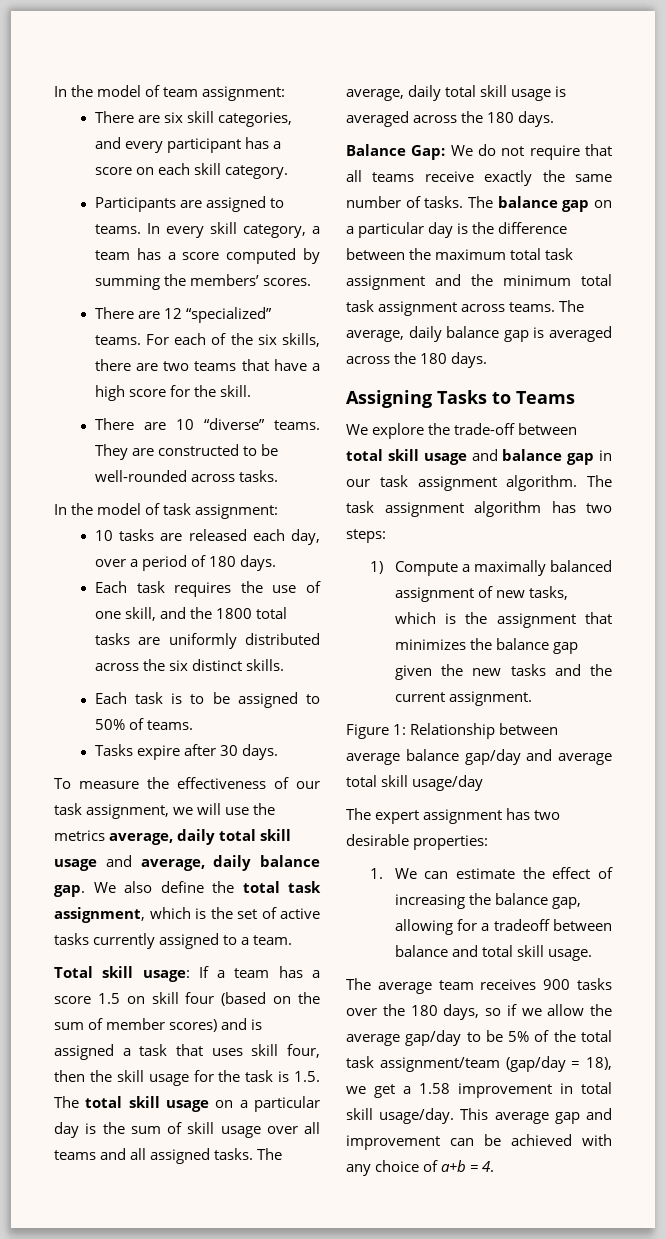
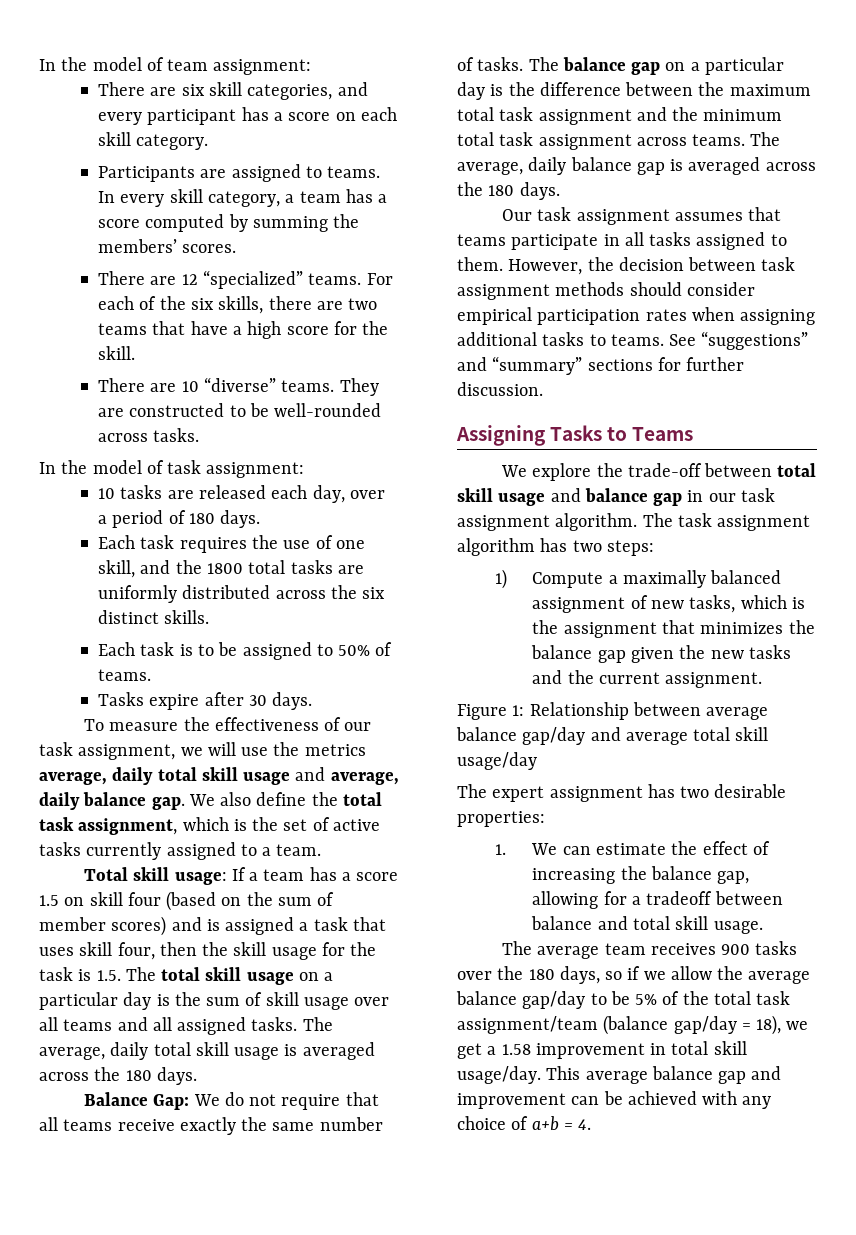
(488, 360) none -> [502,207,782,225] [457,232,787,250] [457,257,796,275] [457,282,755,300] [457,307,816,325] [457,331,809,350] [457,356,745,375] [457,382,543,396] // Our task assignment assumes that teams participate in all tasks assigned to them. However, the decision between task assignment methods should consider empirical participation rates when assigning additional tasks to teams. See “suggestions” and “summary” sections for further discussion.
(400, 1040) none -> [456,991,517,1005] balance
[505,1056,566,1072] (gap/day -> [603,1015,737,1035] (balance gap/day
(549, 1118) none -> [651,1066,713,1080] balance

